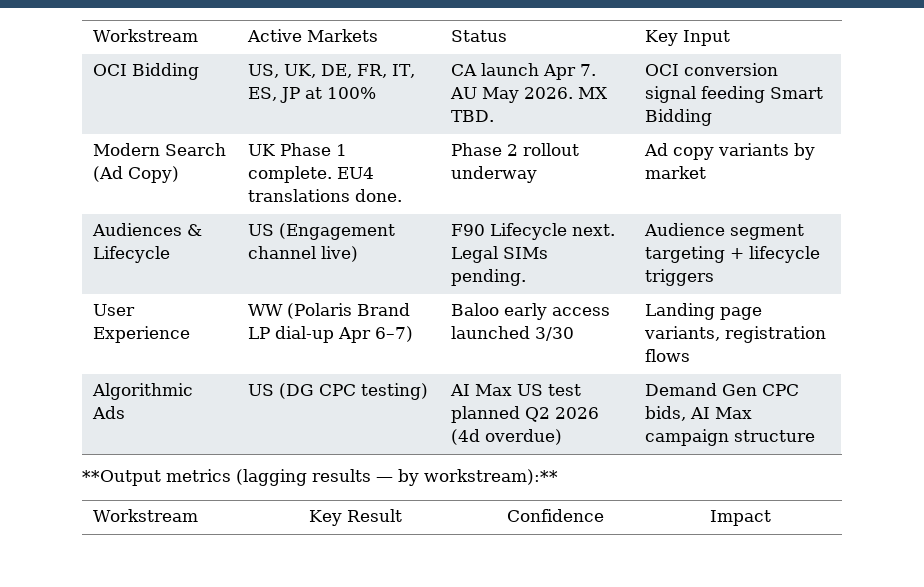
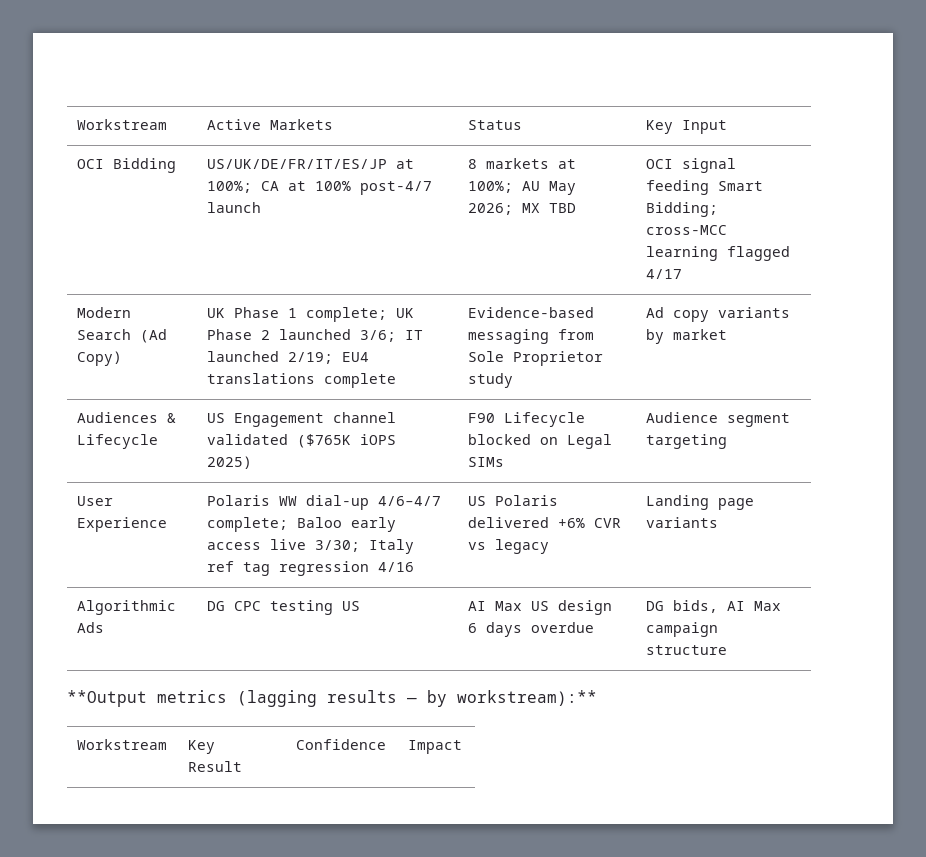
[247,64,415,78] [247,87,376,103] [450,63,596,80] [449,87,608,103] [450,110,494,122] [644,63,778,76] US, UK, DE, FR, IT, ES, JP at 100% | CA launch Apr 7. AU May 2026. MX TBD. | OCI conversion -> [207,159,415,169] [207,181,433,195] [207,202,262,213] [468,158,577,169] [468,181,577,195] [468,203,577,215] [646,159,674,169] US/UK/DE/FR/IT/ES/JP at 100%; CA at 100% post-4/7 launch | 8 markets at 100%; AU May 2026; MX TBD | OCI
[644,109,712,126] Bidding -> [646,202,719,217] [646,225,728,235] [646,246,791,261] [646,269,683,279] Bidding; cross-MCC learning flagged 4/17
[247,166,374,183] [247,189,402,202] [450,143,579,156] [450,166,537,183] complete. EU4 translations done. | Phase 2 rollout underway -> [306,307,415,322] [207,329,424,342] [207,351,370,364] [207,373,397,388] [468,307,595,318] [468,329,595,344] [468,351,604,366] [468,373,514,388] complete; UK Phase 2 launched 3/6; IT launched 2/19; EU4 translations complete | Evidence-based messaging from Sole Proprietor study
[278,223,395,240] [247,246,358,262] (Engagement channel live) -> [234,412,397,427] [207,434,397,448] [207,456,253,469] Engagement channel validated ($765K iOPS 2025)
[571,224,615,236] next. -> [468,434,559,445] blocked on
[450,269,526,286] pending. -> (505, 462) none
[729,246,820,263] [644,269,714,286] + lifecycle triggers -> (728, 441) none
[247,303,410,319] [247,326,413,343] [450,303,610,320] [450,326,574,341] WW (Polaris Brand LP dial-up Apr 6–7) | Baloo early access launched 3/30 -> [207,495,442,510] [207,517,397,532] [207,539,415,554] [207,561,415,576] [468,495,559,506] [468,517,622,528] [468,539,550,554] Polaris WW dial-up 4/6–4/7 complete; Baloo early access live 3/30; Italy ref tag regression 4/16 | US Polaris delivered +6% CVR vs legacy
[643,326,826,343] [644,349,690,362] variants, registration flows -> [646,517,719,528] variants
[247,383,428,400] US (DG CPC testing) -> [207,600,361,615] DG CPC testing US
[547,384,581,396] [450,406,599,423] [450,429,562,445] [644,383,799,396] test planned Q2 2026 (4d overdue) | Demand Gen CPC -> [558,600,613,615] [468,622,595,637] [646,601,665,611] design 6 days overdue | DG

